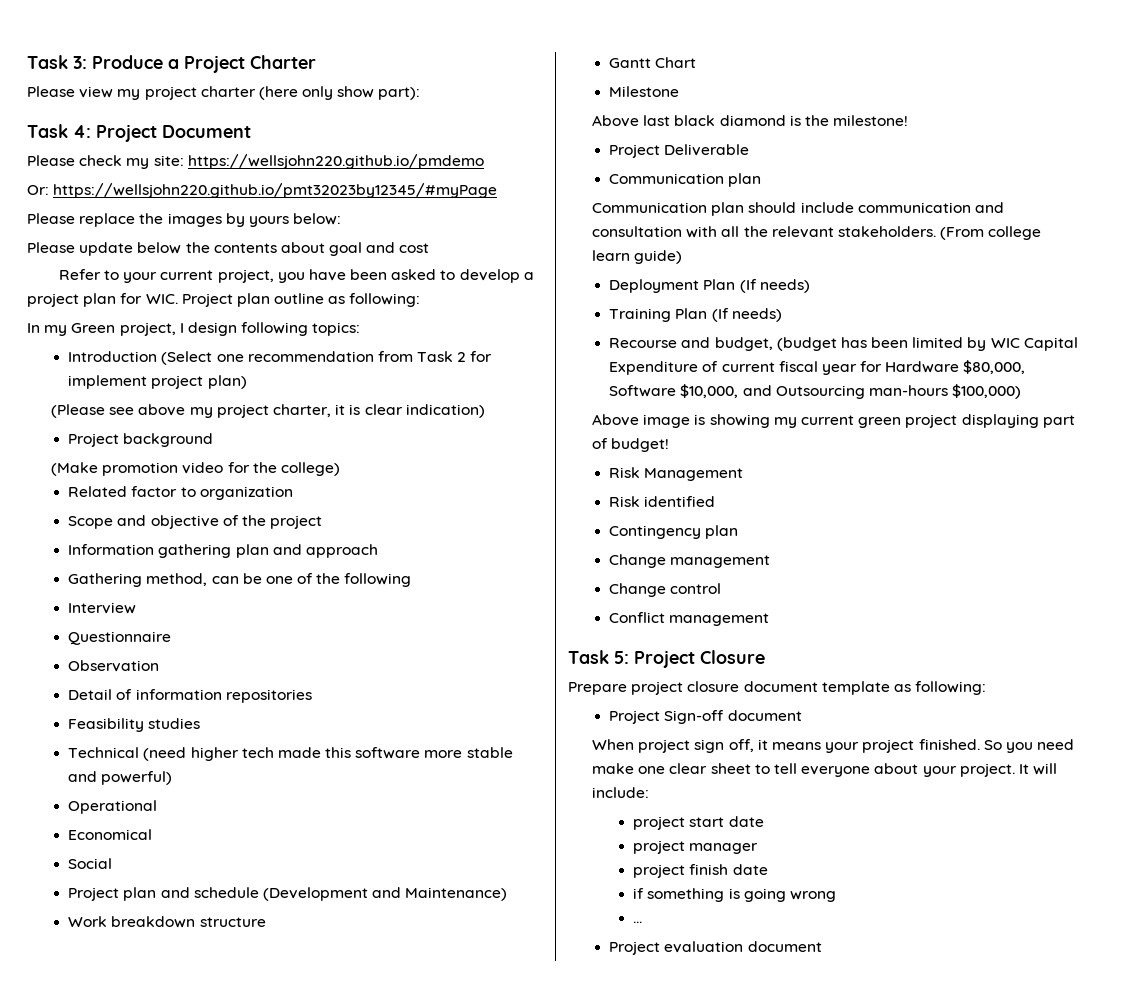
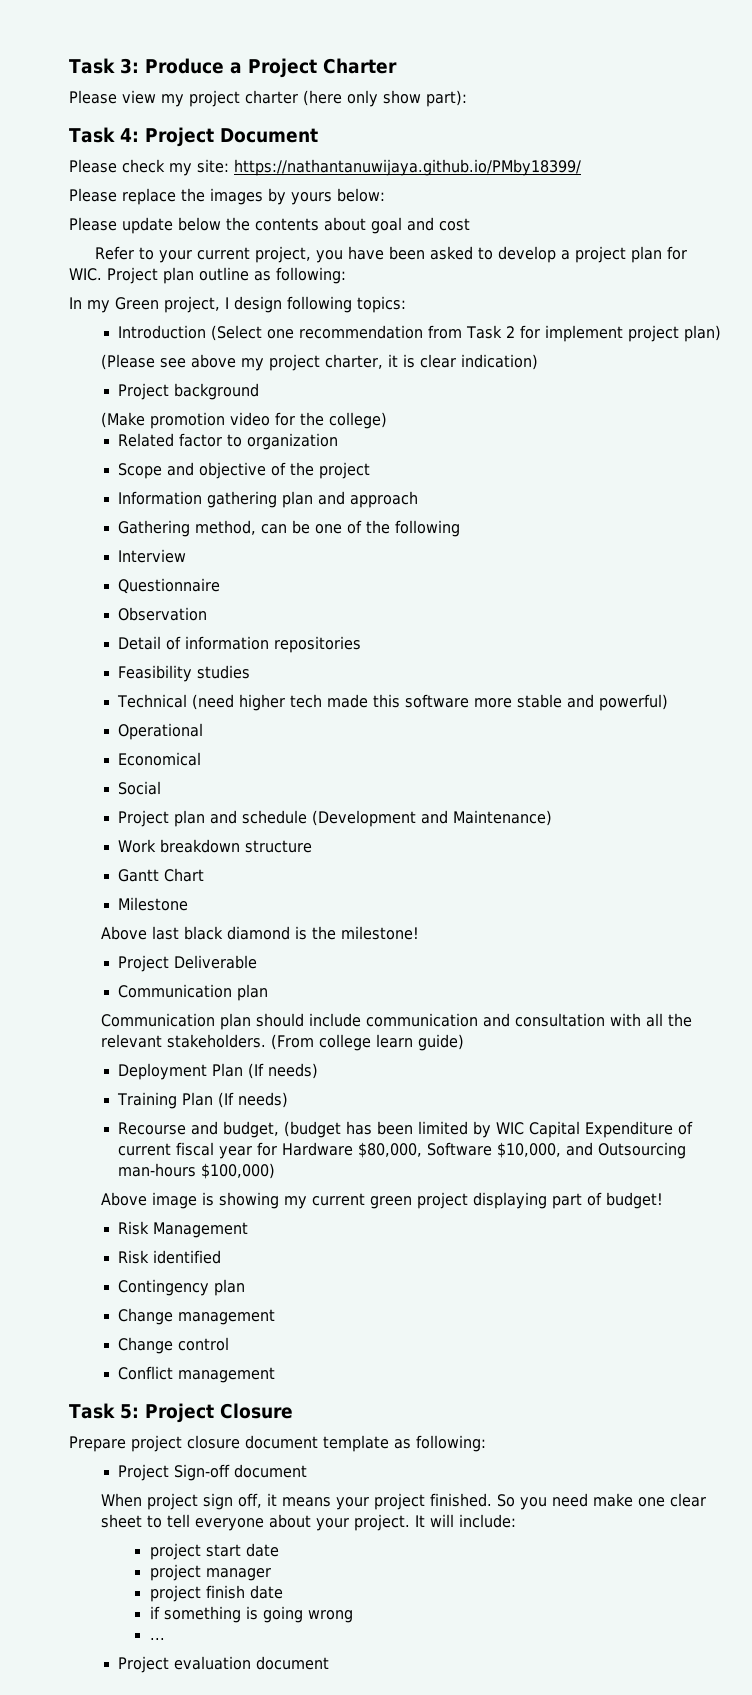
[187,154,484,169] [27,183,498,198] https://wellsjohn220.github.io/pmdemo // Or: https://wellsjohn220.github.io/pmt32023by12345/#myPage -> [234,159,581,176] https://nathantanuwijaya.github.io/PMby18399/

